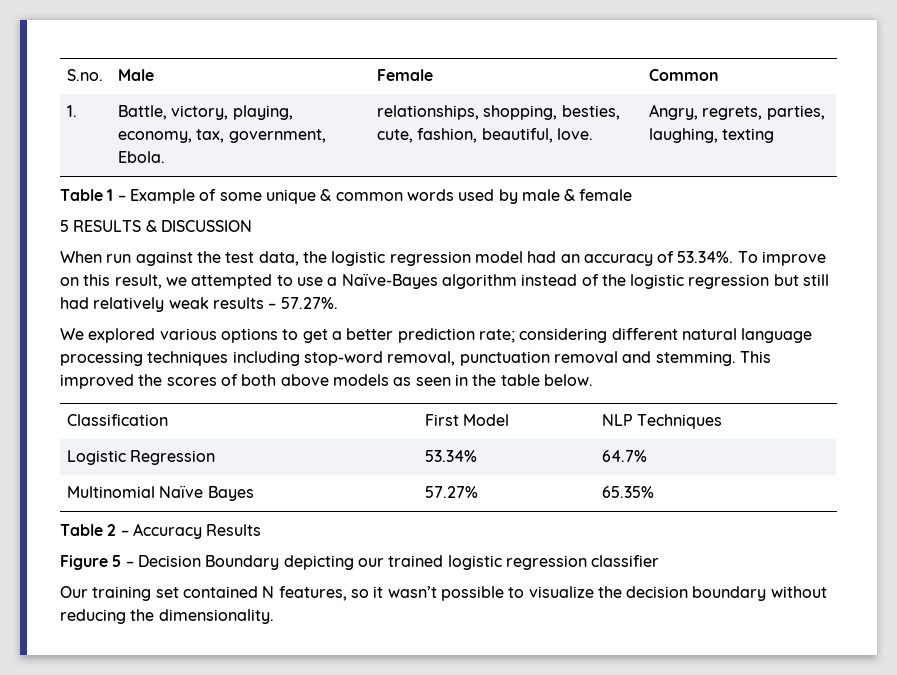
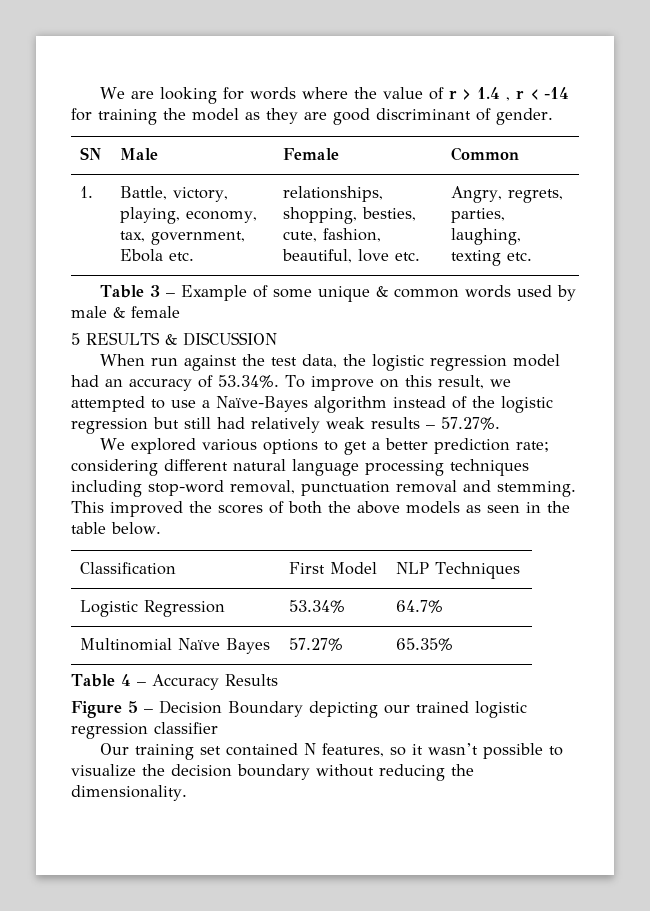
[67,69,104,81] S.no. -> [99,87,569,104] [71,108,553,125] [80,147,102,160] We are looking for words where the value of r > 1.4 , r < -14 for training the model as they are good discriminant of gender. // SN
[118,151,166,163] Ebola. -> [120,249,195,262] Ebola etc.
[556,128,593,140] love. -> [358,249,421,262] love etc.
[60,189,114,201] // Table 1 -> [507,252,533,261] [99,285,160,298] etc. // Table 3
(277, 380) none -> [328,501,351,513] the
[107,524,117,536] 2 -> [120,674,131,686] 4

